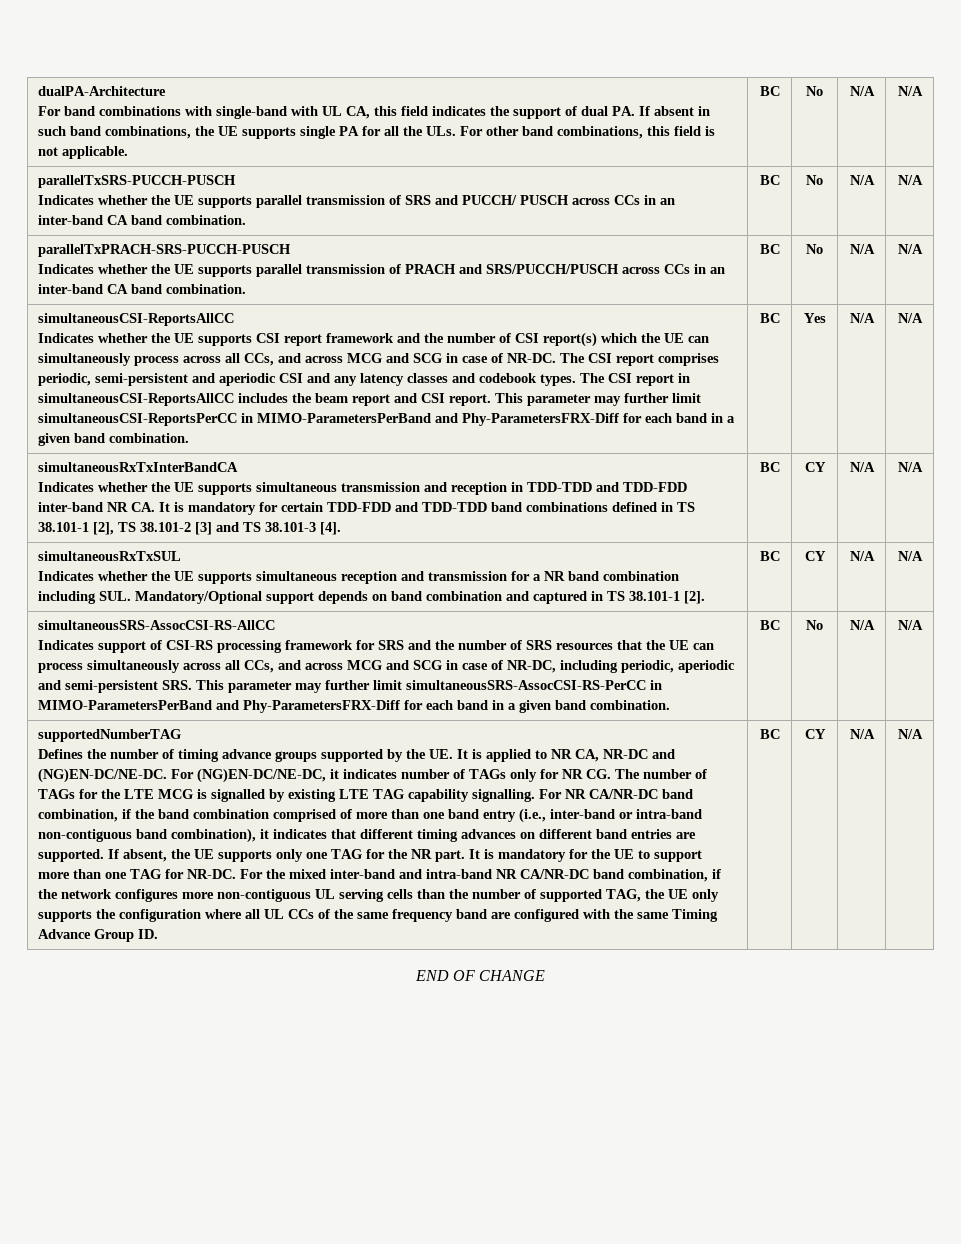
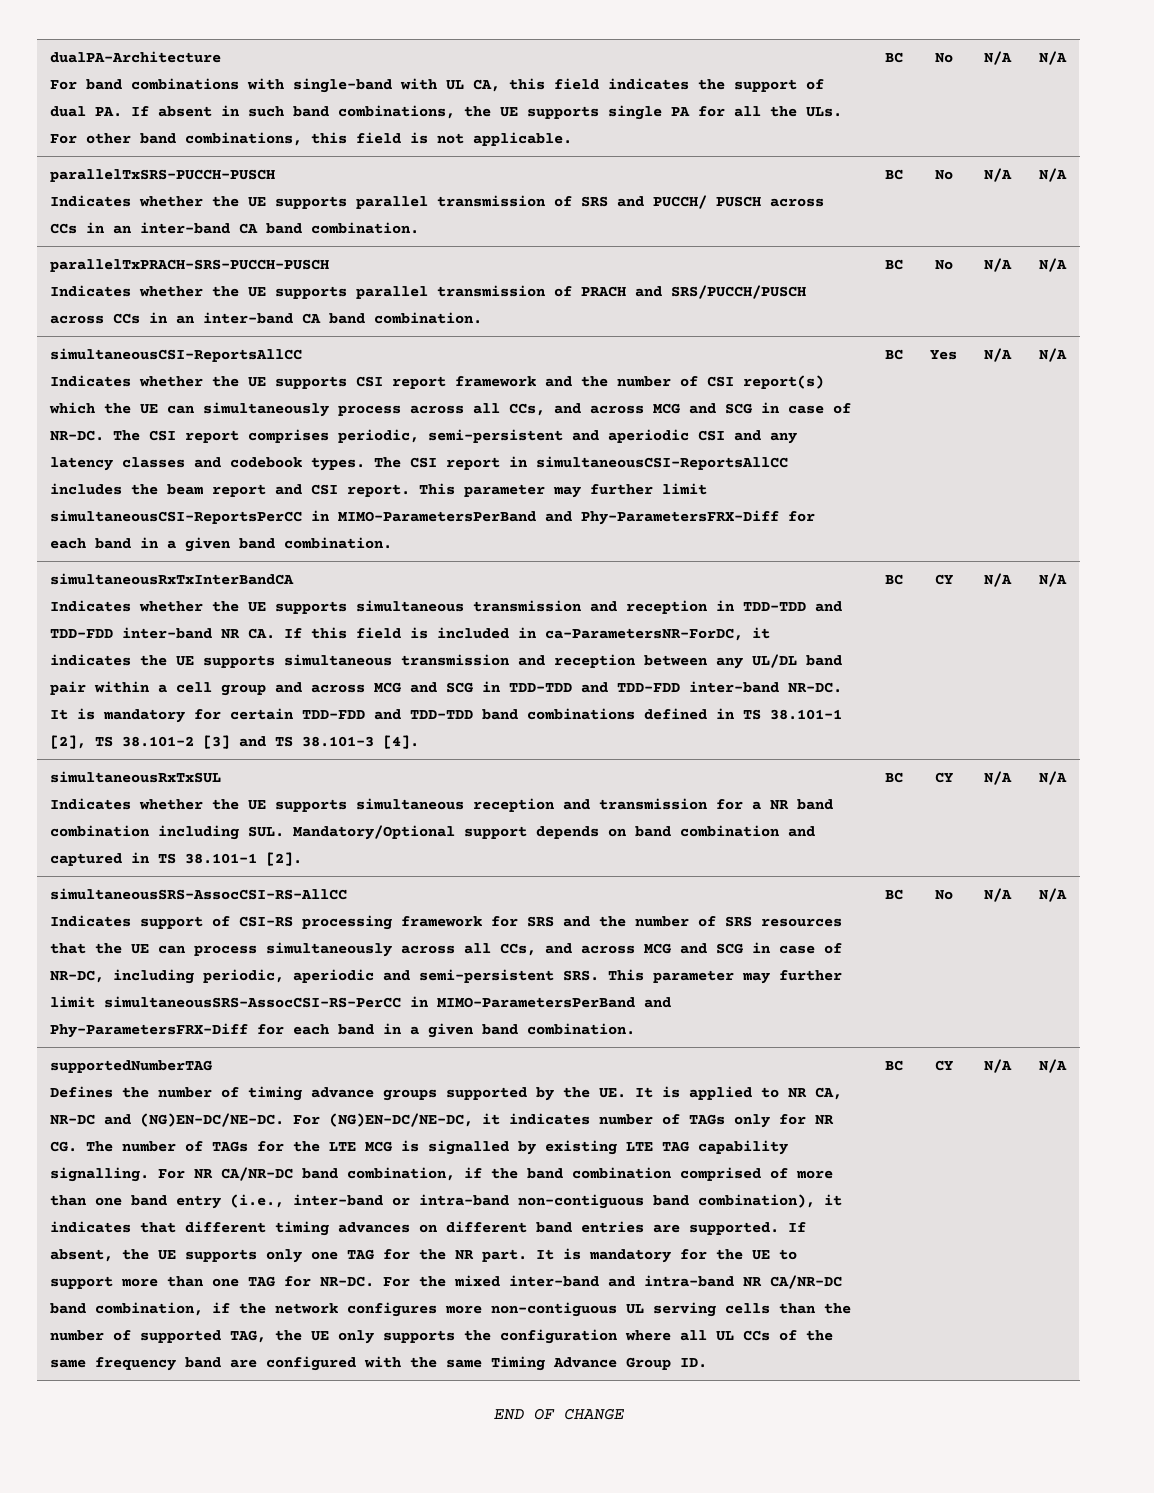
(156, 507) none -> [284,627,771,641] [50,654,843,669] [50,681,843,696] If this field is included in ca-ParametersNR-ForDC, it indicates the UE supports simultaneous transmission and reception between any UL/DL band pair within a cell group and across MCG and SCG in TDD-TDD and TDD-FDD inter-band NR-DC.

